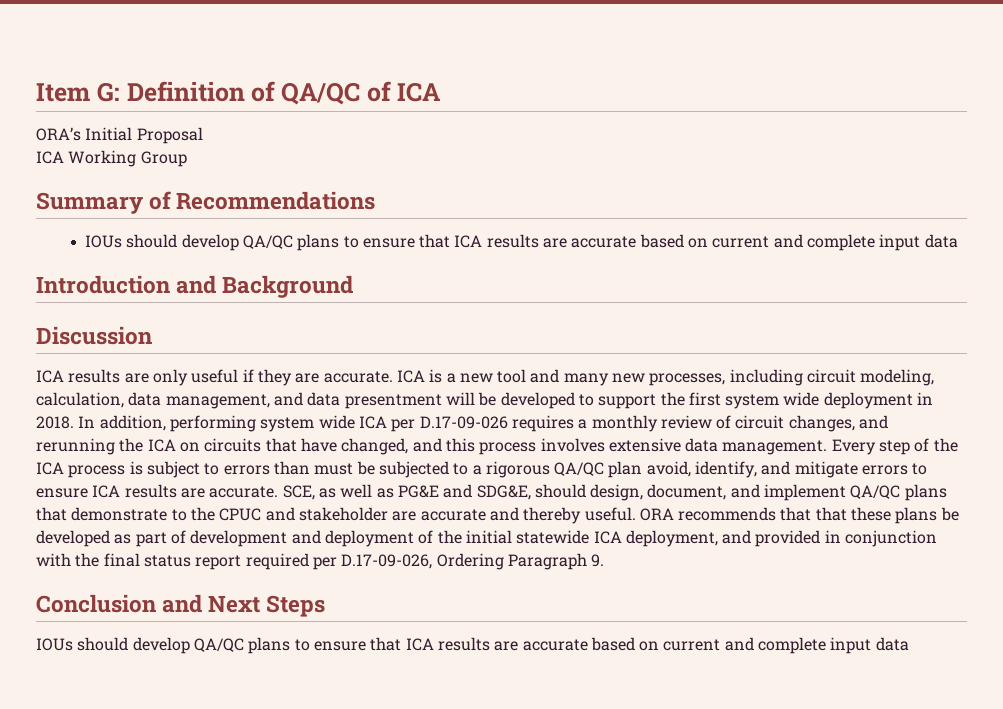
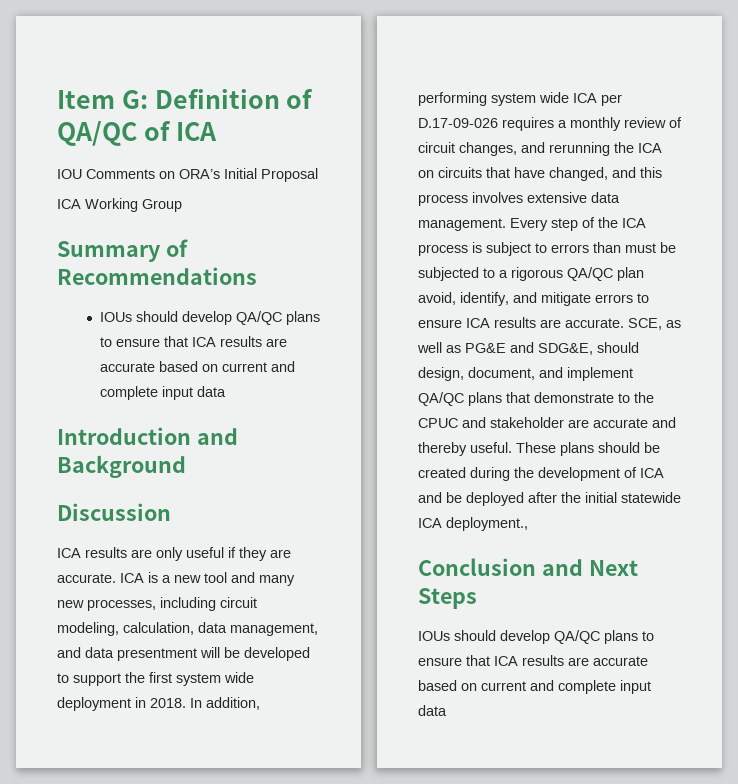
(440, 92) none -> [57,169,175,179] IOU Comments on
[639,507,959,524] [36,530,938,547] [36,553,605,570] ORA recommends that that these plans be developed as part of development and deployment of the initial statewide ICA deployment, and provided in conjunction with the final status report required per D.17-09-026, Ordering Paragraph 9. -> [516,442,660,456] [418,467,664,481] [418,492,681,506] [418,517,528,531] These plans should be created during the development of ICA and be deployed after the initial statewide ICA deployment.,

